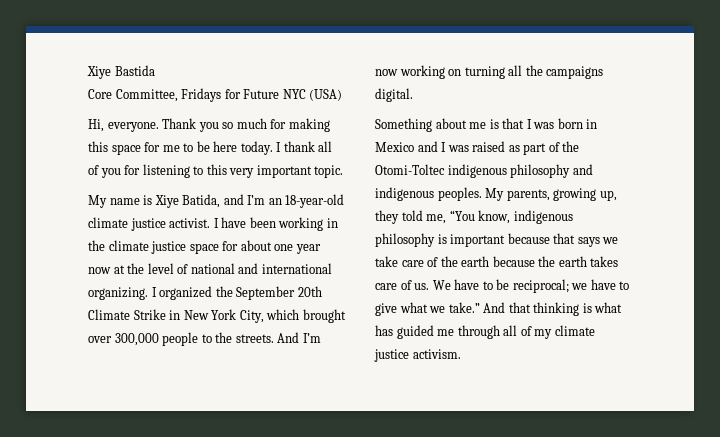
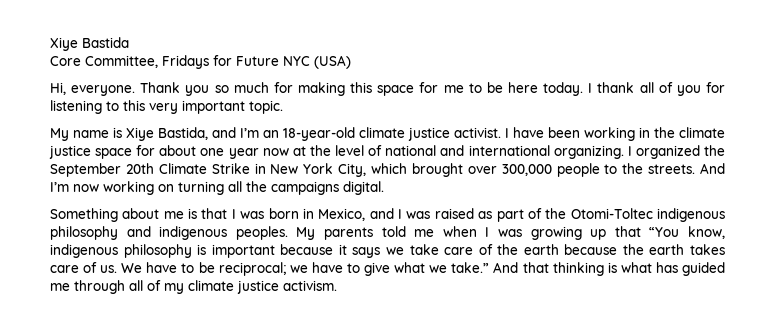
[182,194,221,208] Batida, -> [158,127,208,140] Bastida,
[375,142,414,152] Mexico -> [318,208,366,221] Mexico,
[506,188,617,201] [375,210,447,224] parents, growing up, they told me, -> [324,226,641,240] parents told me when I was growing up that
[553,233,576,244] that -> [338,244,347,255] it

